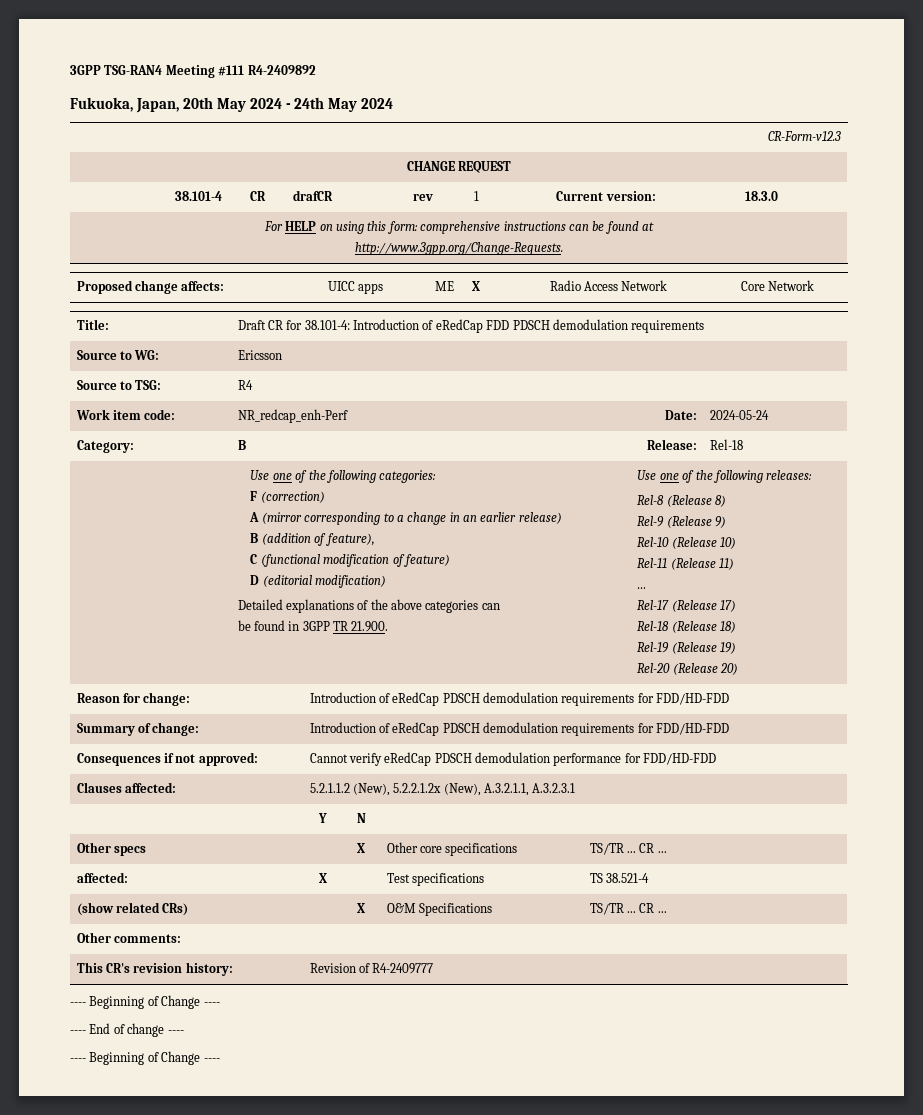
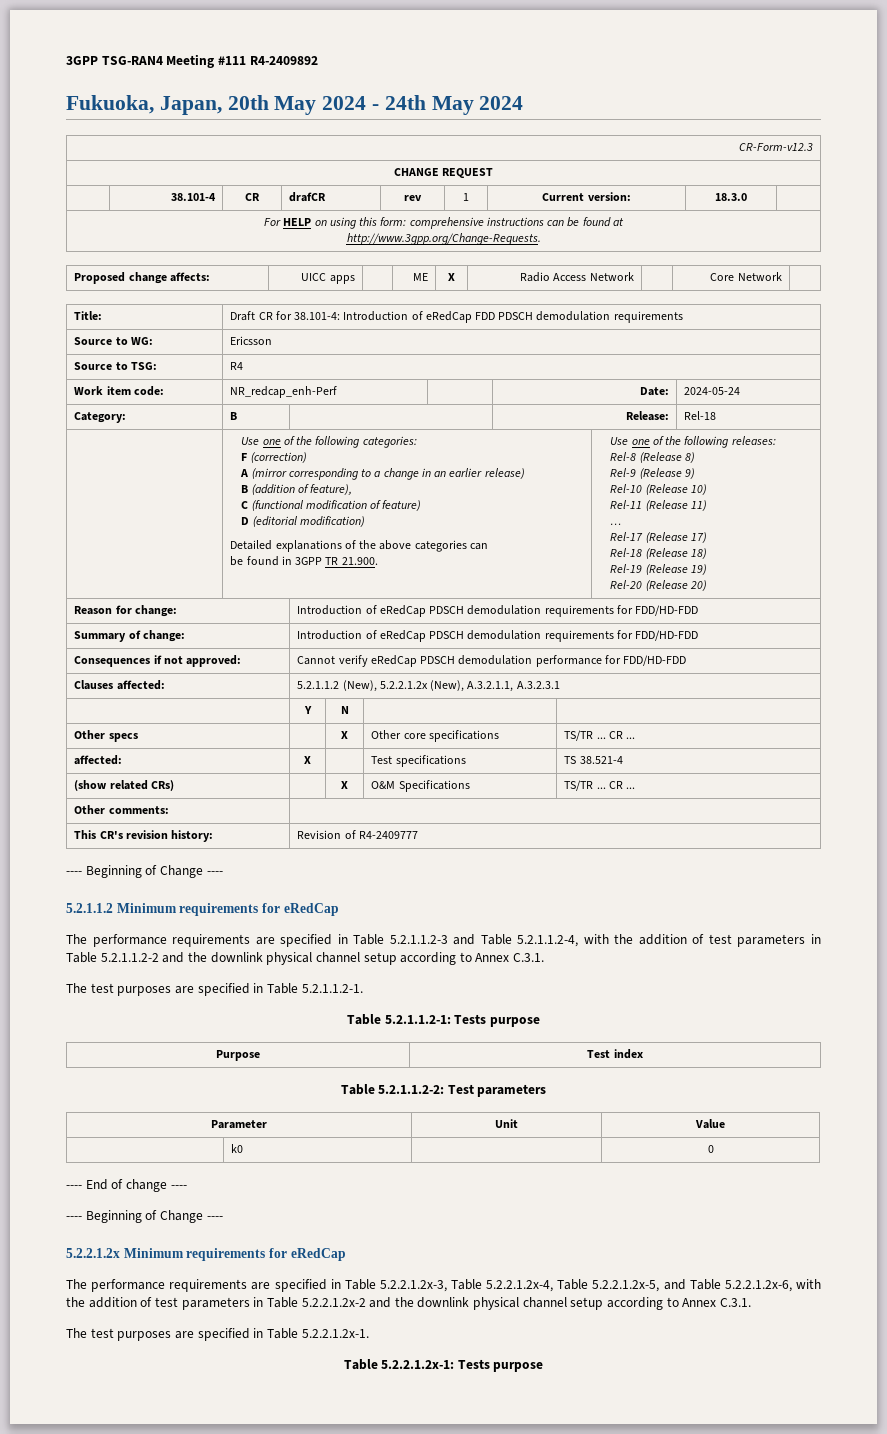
(220, 1004) none -> [66,903,339,916] [66,934,821,947] [66,952,545,965] [66,983,363,996] [347,1014,540,1027] [216,1050,260,1061] [587,1049,643,1059] [340,1084,547,1097] [211,1120,267,1129] [495,1119,518,1128] [695,1119,725,1129] [231,1144,244,1153] [707,1145,714,1153] // 5.2.1.1.2 Minimum requirements for eRedCap // The performance requirements are specified in Table 5.2.1.1.2-3 and Table 5.2.1.1.2-4, with the addition of test parameters in Table 5.2.1.1.2-2 and the downlink physical channel setup according to Annex C.3.1. // The test purposes are specified in Table 5.2.1.1.2-1. // Table 5.2.1.1.2-1: Tests purpose // Purpose | Test index // Table 5.2.1.1.2-2: Test parameters // Parameter | Unit | Value // | k0 | | 0
(220, 1060) none -> [66,1248,346,1261] [66,1279,821,1292] [66,1297,751,1310] [66,1328,369,1341] [343,1359,544,1372] // 5.2.2.1.2x Minimum requirements for eRedCap // The performance requirements are specified in Table 5.2.2.1.2x-3, Table 5.2.2.1.2x-4, Table 5.2.2.1.2x-5, and Table 5.2.2.1.2x-6, with the addition of test parameters in Table 5.2.2.1.2x-2 and the downlink physical channel setup according to Annex C.3.1. // The test purposes are specified in Table 5.2.2.1.2x-1. // Table 5.2.2.1.2x-1: Tests purpose

